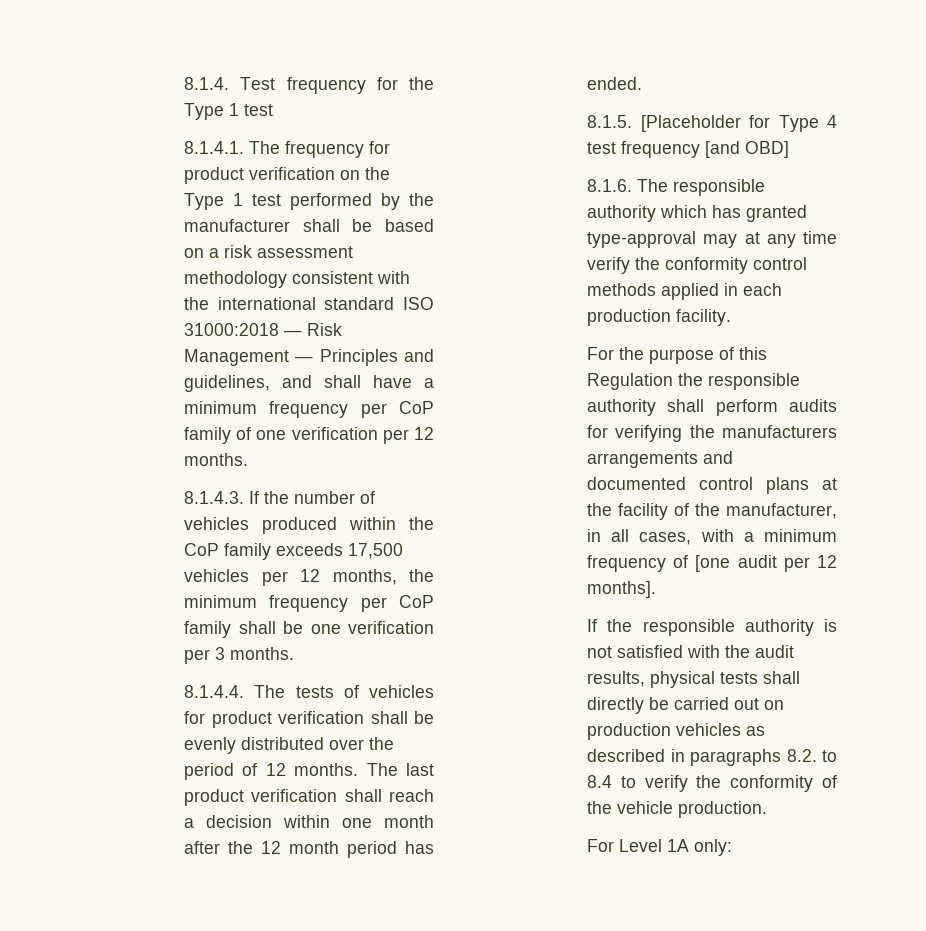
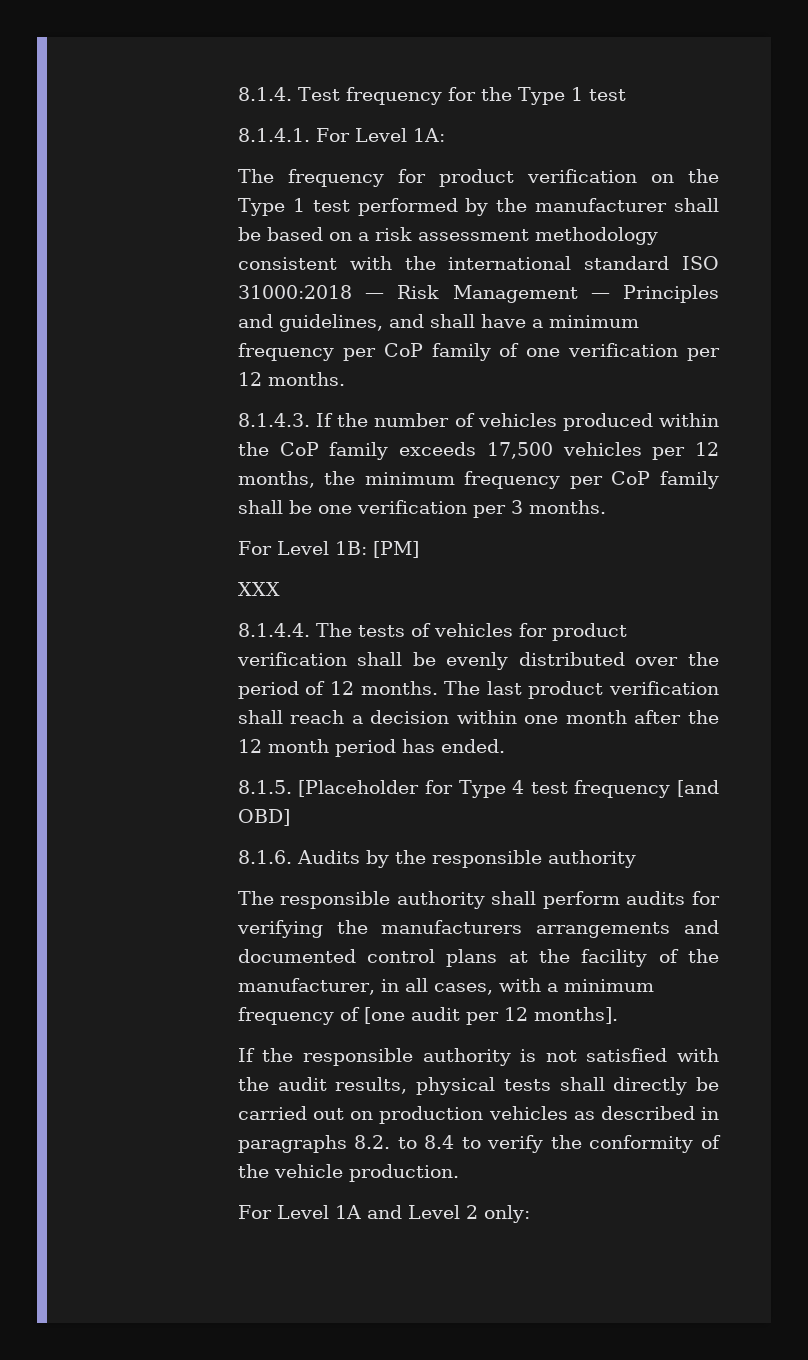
(245, 147) none -> [315,128,445,142] For Level 1A: //
(295, 653) none -> [237,541,419,558] [237,582,280,596] // For Level 1B: [PM] // XXX
[637,179,766,196] [587,205,808,222] [587,231,837,248] [587,257,808,274] [587,283,783,300] [587,309,732,326] [587,347,768,364] [587,373,704,390] The responsible authority which has granted type-approval may at any time verify the conformity control methods applied in each production facility. // For the purpose of this Regulation the -> [296,850,636,868] [237,891,274,905] Audits by the responsible authority // The
(690, 845) none -> [366,1205,478,1219] and Level 2

